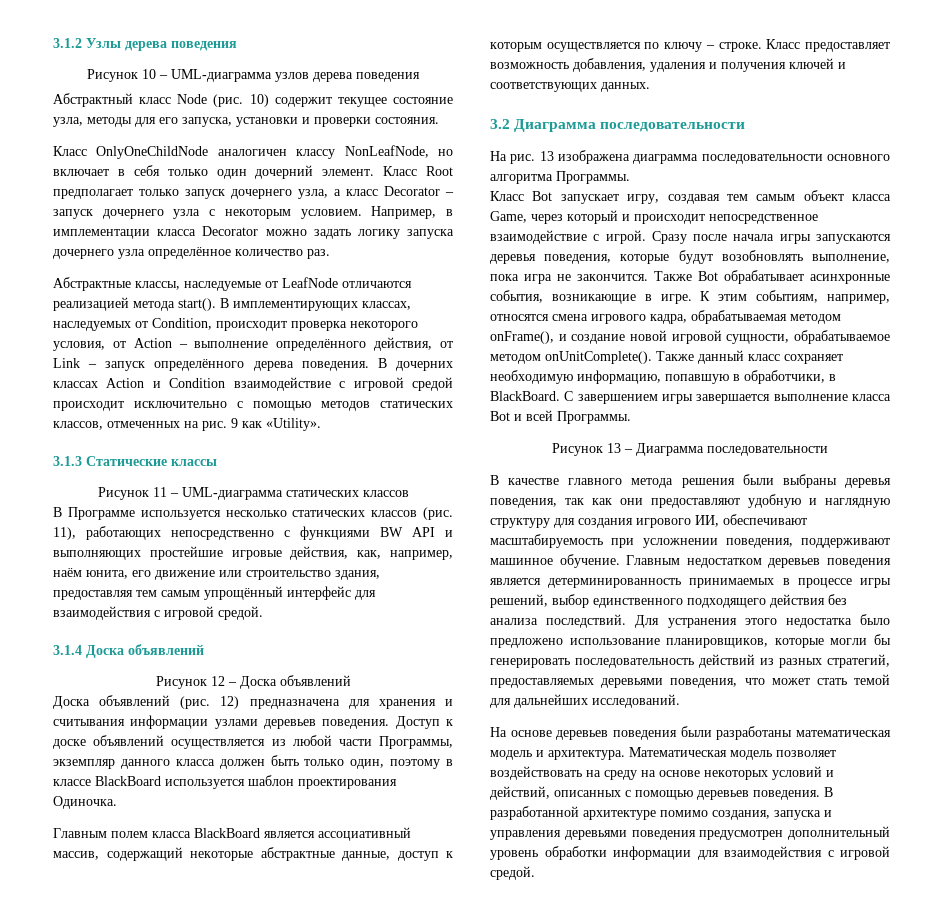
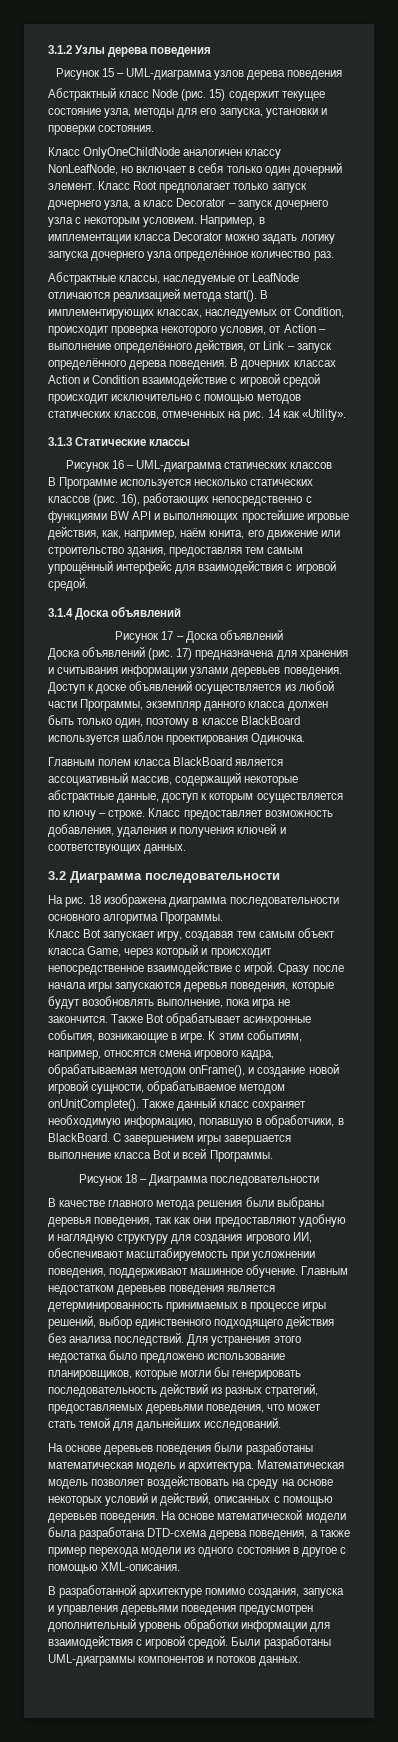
[142,69,156,79] 10 -> [101,68,114,77] 15
[249,94,269,107] 10) -> [209,89,226,101] 15)
[231,418,238,428] 9 -> [267,409,281,418] 14
[152,487,167,497] 11 -> [111,460,124,469] 16
[53,527,76,540] 11), -> [121,494,141,506] 16),
[210,676,225,686] 12 -> [161,631,174,640] 17
[220,696,240,709] 12) -> [176,648,193,660] 17)
[539,151,554,161] 13 -> [89,895,102,904] 18
[607,443,621,453] 13 -> [124,1174,137,1183] 18
(820, 795) none -> [161,1509,346,1523] [48,1527,350,1540] [48,1547,346,1557] [48,1562,181,1574] На основе математической модели была разработана DTD-схема дерева поведения, а также пример перехода модели из одного состояния в другое с помощью XML-описания. //
(535, 873) none -> [231,1636,331,1649] [48,1654,302,1666] Были разработаны UML-диаграммы компонентов и потоков данных.

